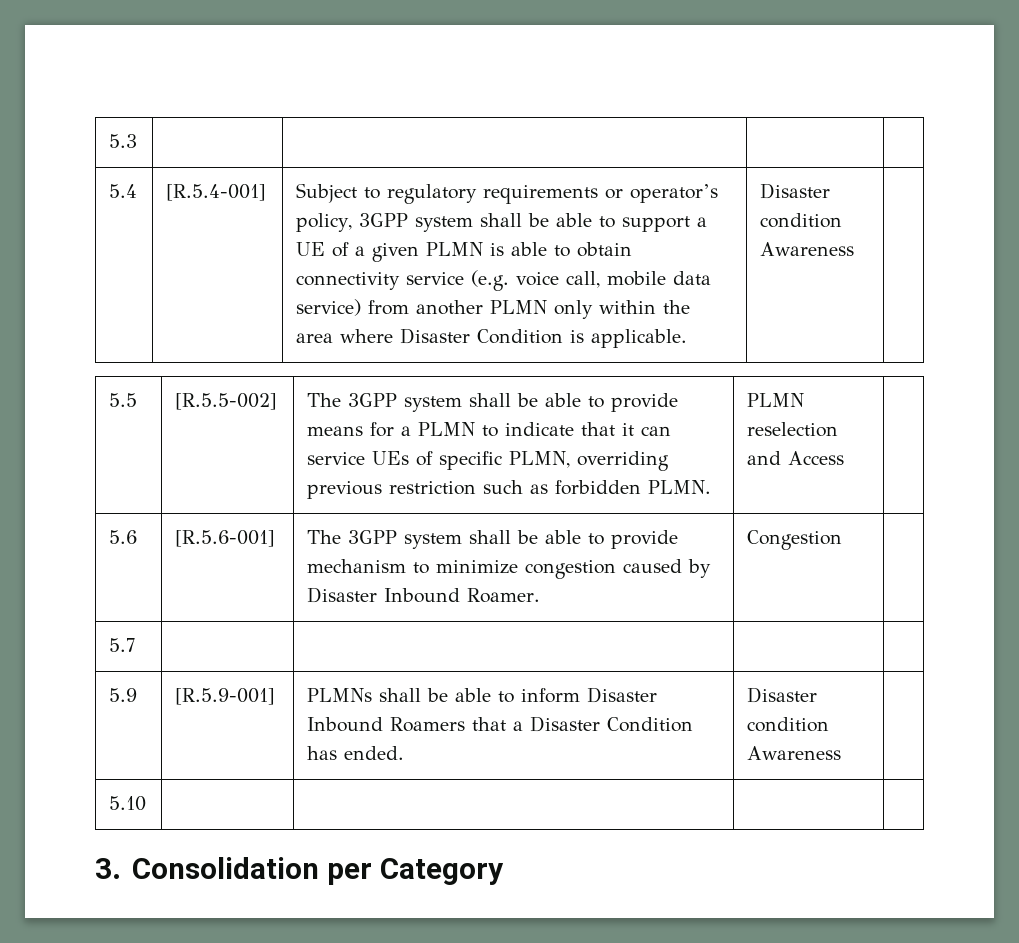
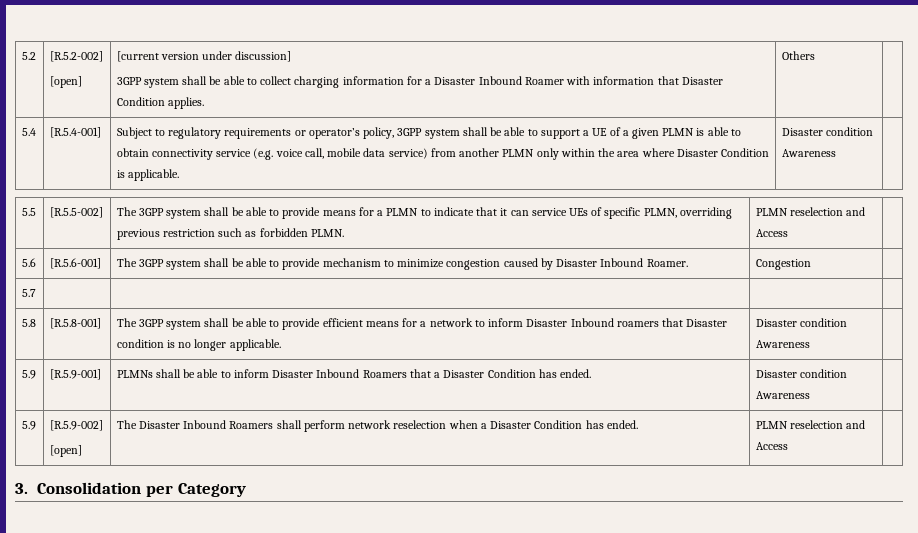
[109,134,138,148] 5.3 | | | -> [21,52,36,60] [49,51,103,62] [49,76,82,88] [116,51,292,62] [116,76,723,88] [116,97,204,109] [781,51,815,60] 5.2 | [R.5.2-002] // [open] | [current version under discussion] // 3GPP system shall be able to collect charging information for a Disaster Inbound Roamer with information that Disaster Condition applies. | Others
(136, 645) none -> [21,319,36,327] [49,318,101,329] [116,318,728,330] [116,339,281,351] [755,318,847,327] [755,340,810,348] // 5.8 | [R.5.8-001] | The 3GPP system shall be able to provide efficient means for a network to inform Disaster Inbound roamers that Disaster condition is no longer applicable. | Disaster condition Awareness |
[109,796,147,811] 5.10 | | | -> [21,421,36,430] [49,420,103,431] [49,445,82,457] [116,420,638,432] [755,420,866,429] [755,442,788,450] 5.9 | [R.5.9-002] // [open] | The Disaster Inbound Roamers shall perform network reselection when a Disaster Condition has ended. | PLMN reselection and Access

